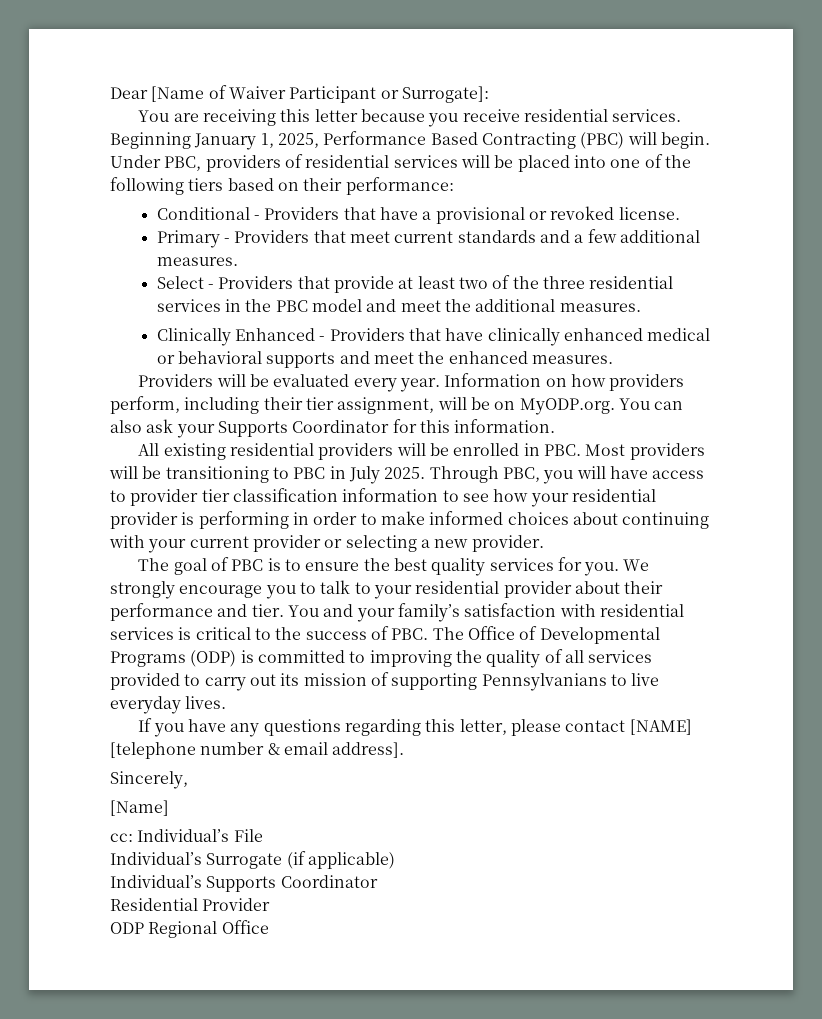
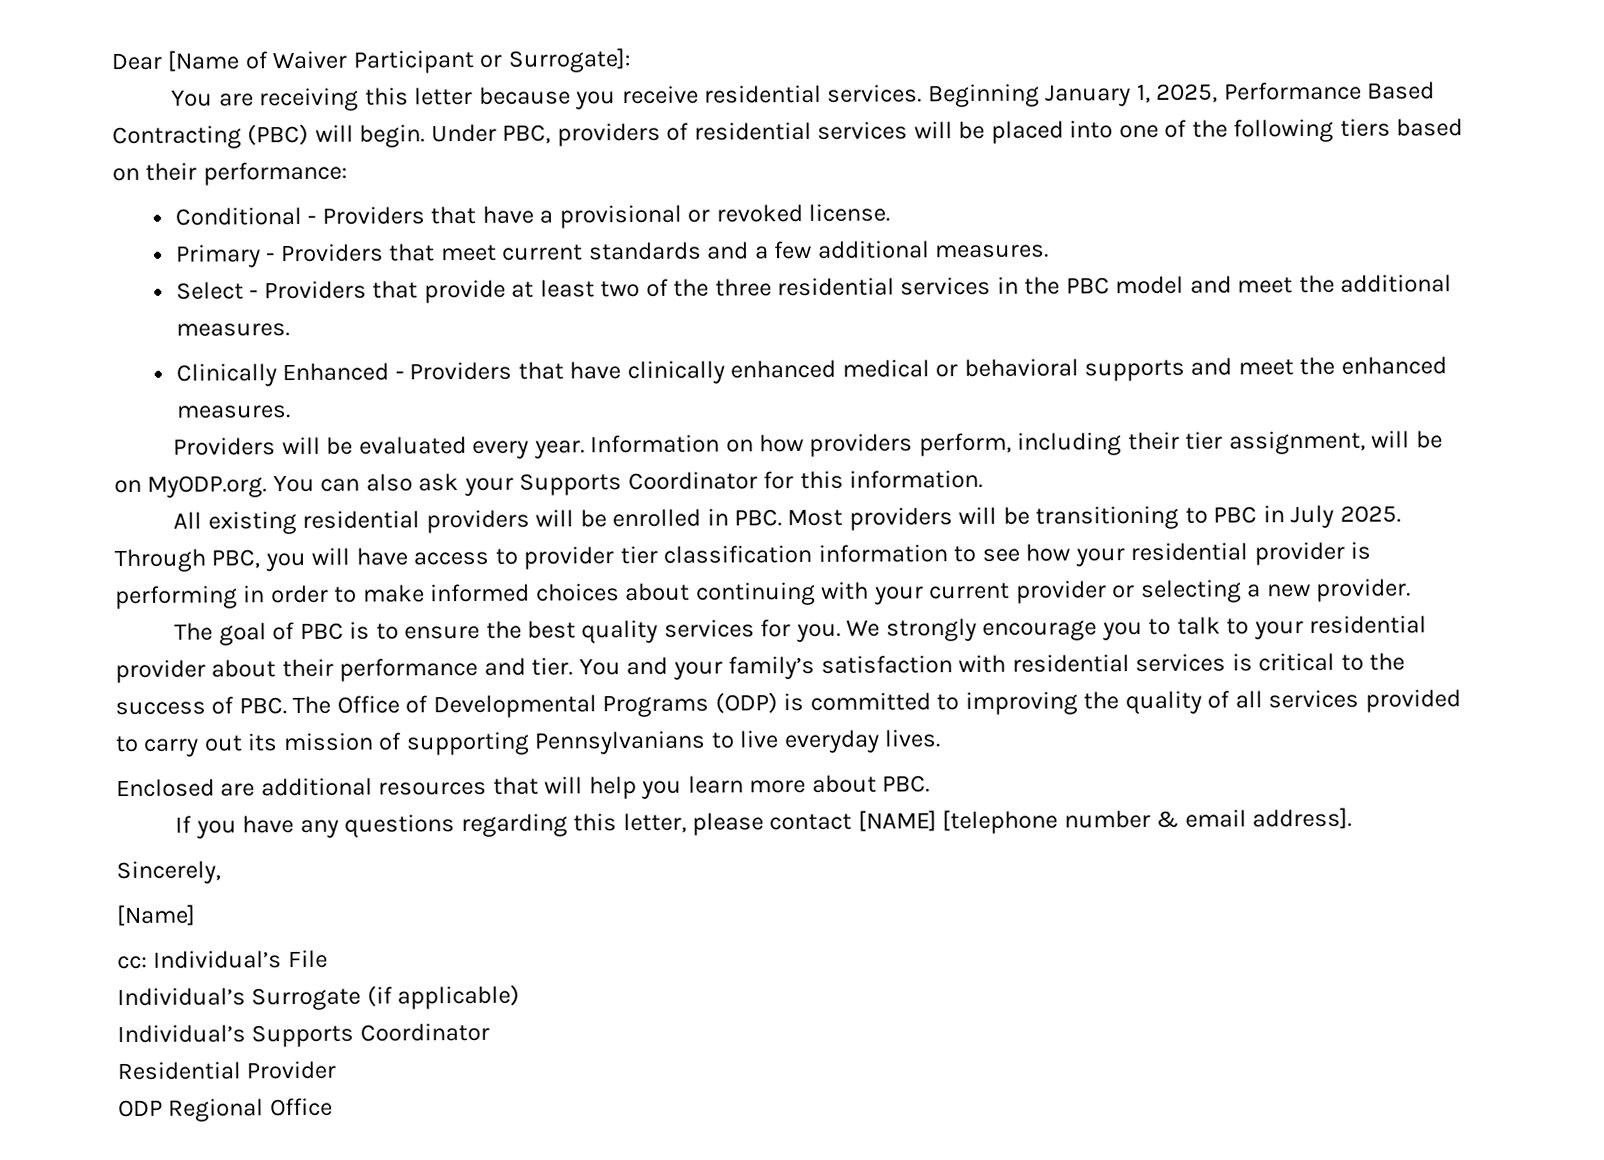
(227, 702) none -> [116,774,931,800] // Enclosed are additional resources that will help you learn more about PBC.

